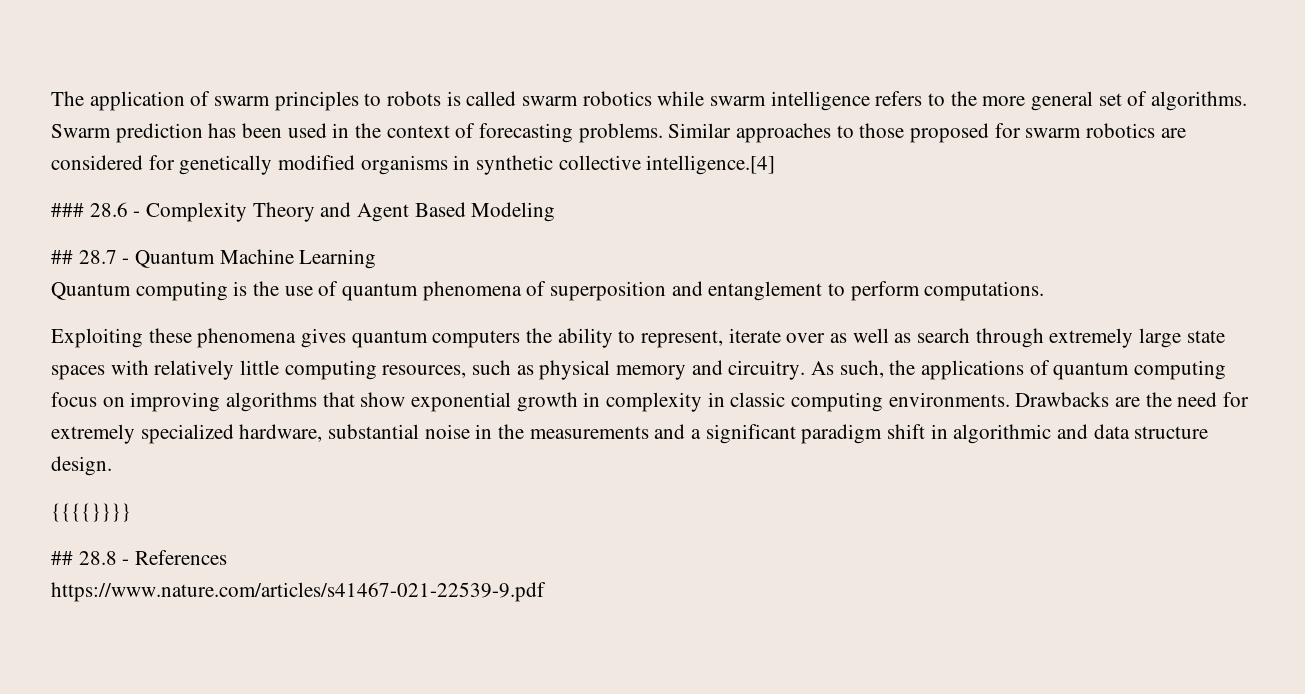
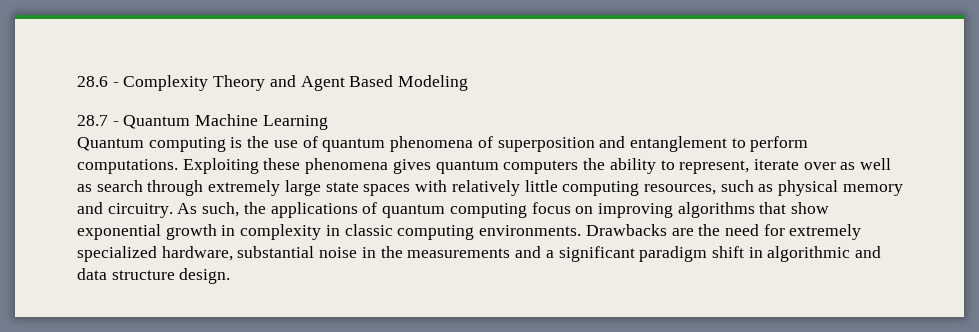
[51,91,1248,111] [51,123,1186,143] [51,155,776,175] [51,203,84,217] The application of swarm principles to robots is called swarm robotics while swarm intelligence refers to the more general set of algorithms. Swarm prediction has been used in the context of forecasting problems. Similar approaches to those proposed for swarm robotics are considered for genetically modified organisms in synthetic collective intelligence.[4] // ### -> (77, 81) none
[51,250,73,264] ## -> (469, 83) none
(1045, 291) // -> (178, 166) none
[51,503,131,522] [51,550,228,565] [51,582,546,602] // {{{{}}}} // ## 28.8 - References // https://www.nature.com/articles/s41467-021-22539-9.pdf -> (231, 276) none

